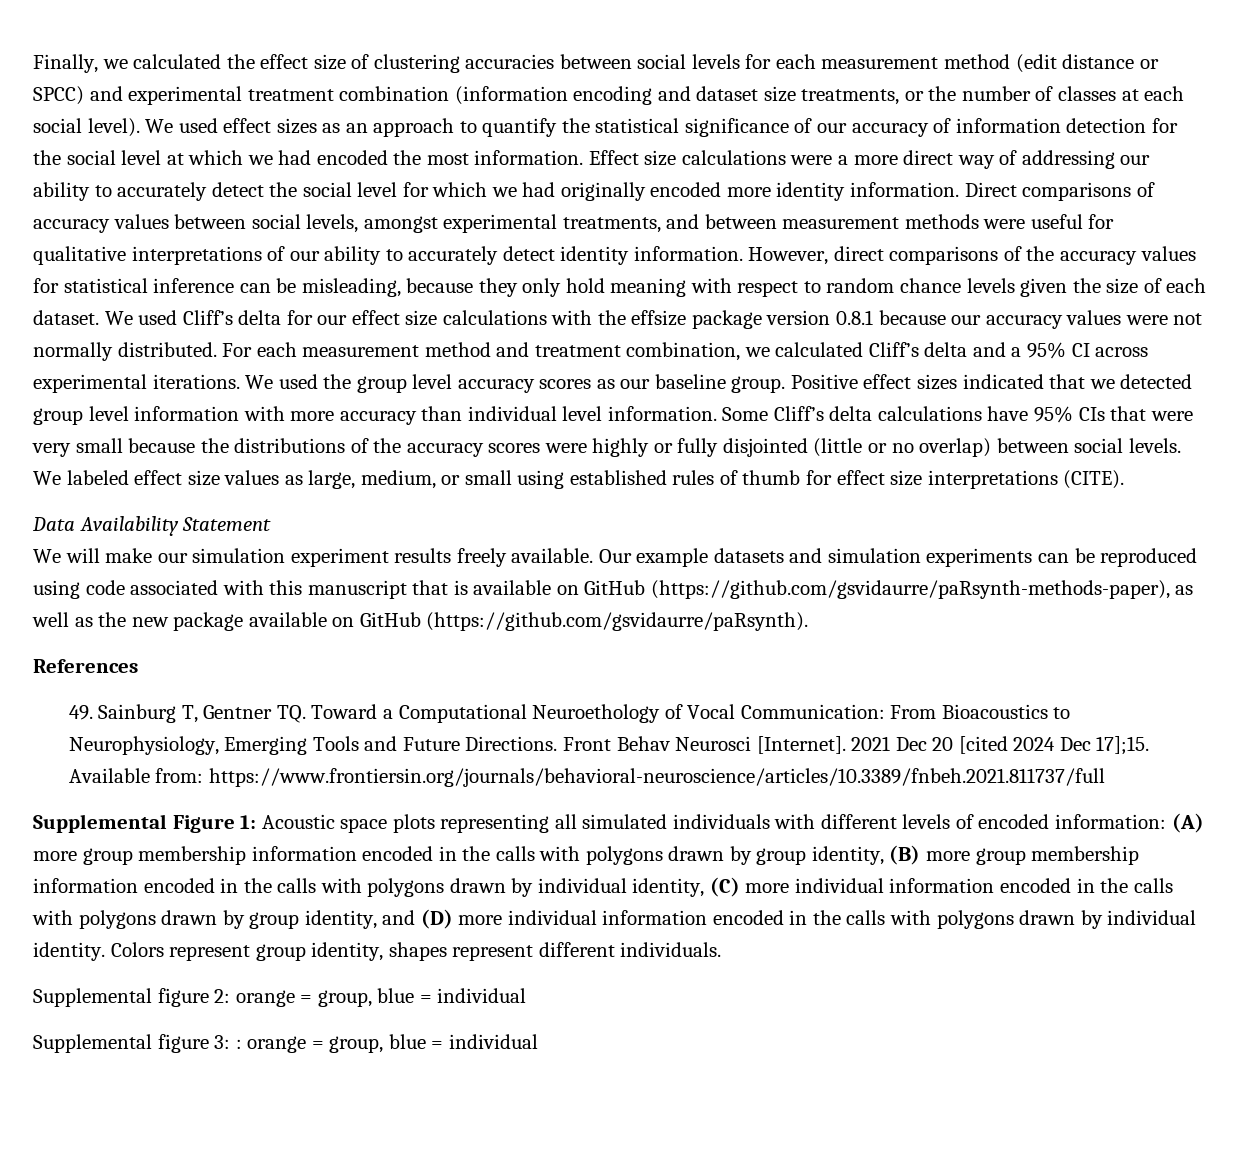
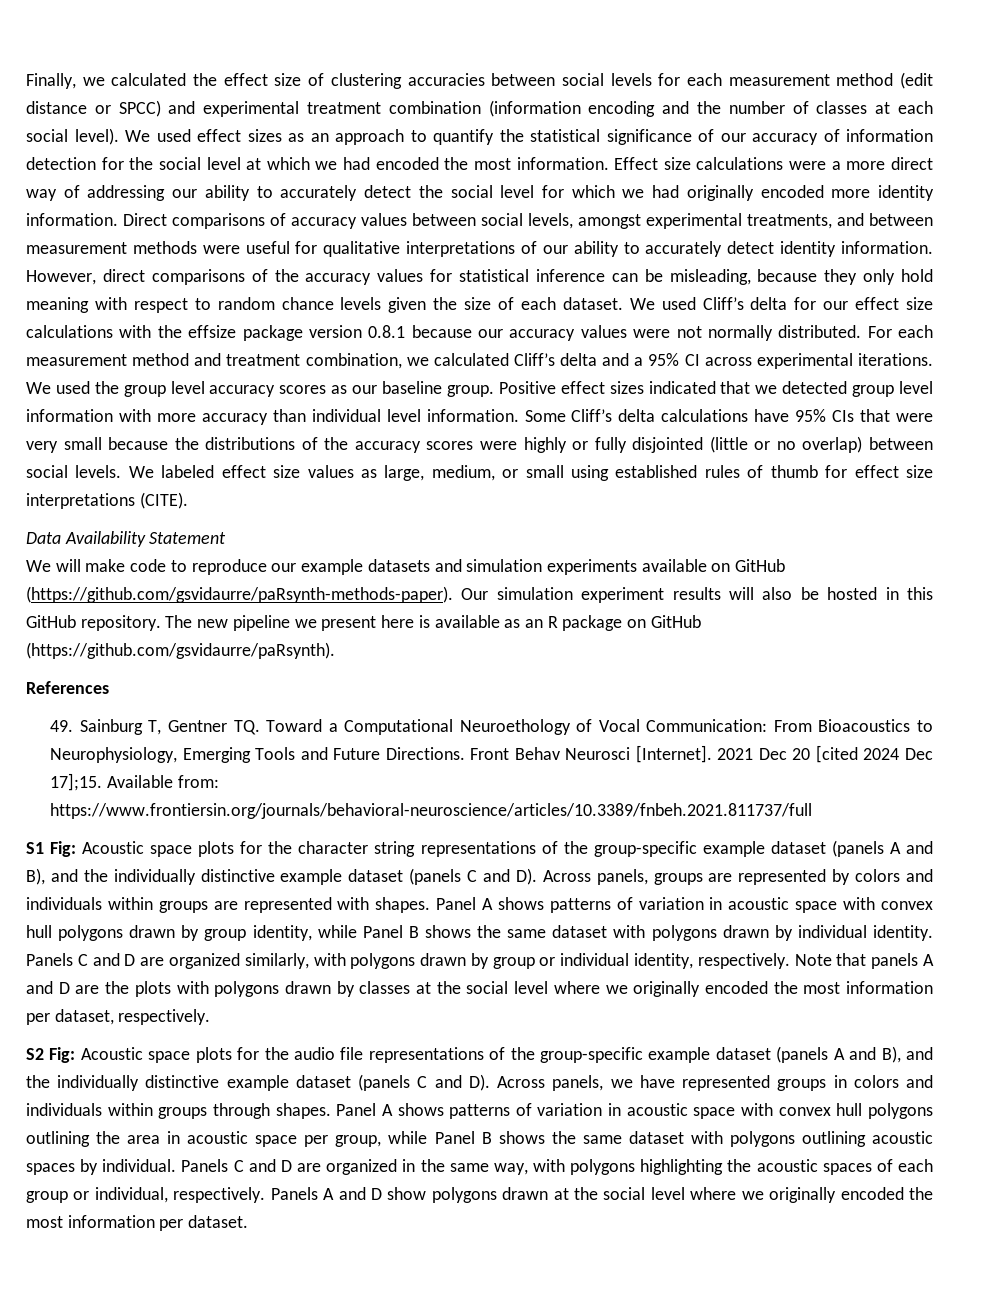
[696,86,924,105] dataset size treatments, or -> (690, 107) none
[157,548,632,567] our simulation experiment results freely available. Our -> [130,559,297,575] code to reproduce our
[1038,548,1198,567] [33,580,1194,599] [32,612,327,631] can be reproduced using code associated with this manuscript that is available on GitHub (https://github.com/gsvidaurre/paRsynth-methods-paper), as well as the new package available -> [641,559,786,572] [26,586,933,603] [26,615,623,631] available on GitHub (https://github.com/gsvidaurre/paRsynth-methods-paper). Our simulation experiment results will also be hosted in this GitHub repository. The new pipeline we present here is available as an R package
[33,813,1204,833] [33,845,1140,865] [33,877,1173,897] [32,909,886,929] Supplemental Figure 1: Acoustic space plots representing all simulated individuals with different levels of encoded information: (A) more group membership information encoded in the calls with polygons drawn by group identity, (B) more group membership information encoded in the calls with polygons drawn by individual identity, (C) more individual information encoded in the calls with polygons drawn by group identity, and (D) more individual information encoded in the calls -> [26,840,933,857] [26,868,934,885] [26,897,933,913] [26,925,608,941] S1 Fig: Acoustic space plots for the character string representations of the group-specific example dataset (panels A and B), and the individually distinctive example dataset (panels C and D). Across panels, groups are represented by colors and individuals within groups are represented with shapes. Panel A shows patterns of variation in acoustic space with convex hull polygons drawn by group identity, while Panel B shows the same dataset
[110,942,722,961] [33,988,527,1007] [33,1034,538,1053] Colors represent group identity, shapes represent different individuals. // Supplemental figure 2: orange = group, blue = individual // Supplemental figure 3: : orange = group, blue = individual -> [26,953,934,969] [26,981,934,997] [26,1009,211,1025] [26,1046,934,1063] [26,1074,934,1091] [26,1103,933,1119] [26,1131,933,1147] [26,1159,933,1175] [26,1187,934,1203] [26,1215,249,1231] Panels C and D are organized similarly, with polygons drawn by group or individual identity, respectively. Note that panels A and D are the plots with polygons drawn by classes at the social level where we originally encoded the most information per dataset, respectively. // S2 Fig: Acoustic space plots for the audio file representations of the group-specific example dataset (panels A and B), and the individually distinctive example dataset (panels C and D). Across panels, we have represented groups in colors and individuals within groups through shapes. Panel A shows patterns of variation in acoustic space with convex hull polygons outlining the area in acoustic space per group, while Panel B shows the same dataset with polygons outlining acoustic spaces by individual. Panels C and D are organized in the same way, with polygons highlighting the acoustic spaces of each group or individual, respectively. Panels A and D show polygons drawn at the social level where we originally encoded the most information per dataset.

